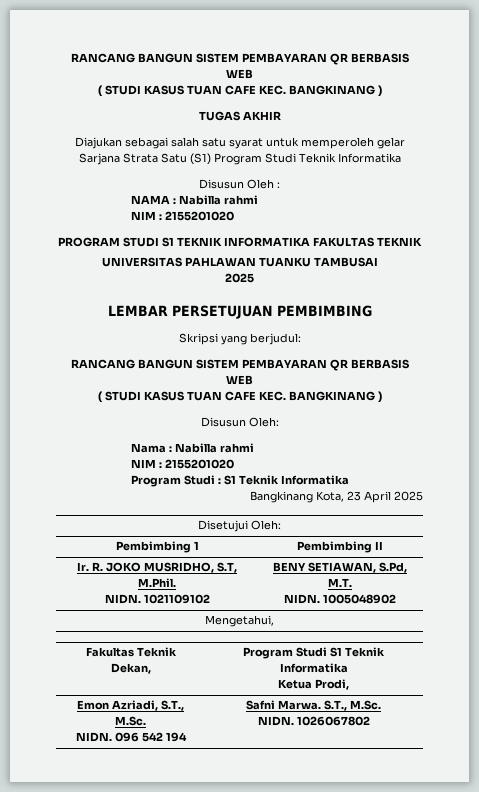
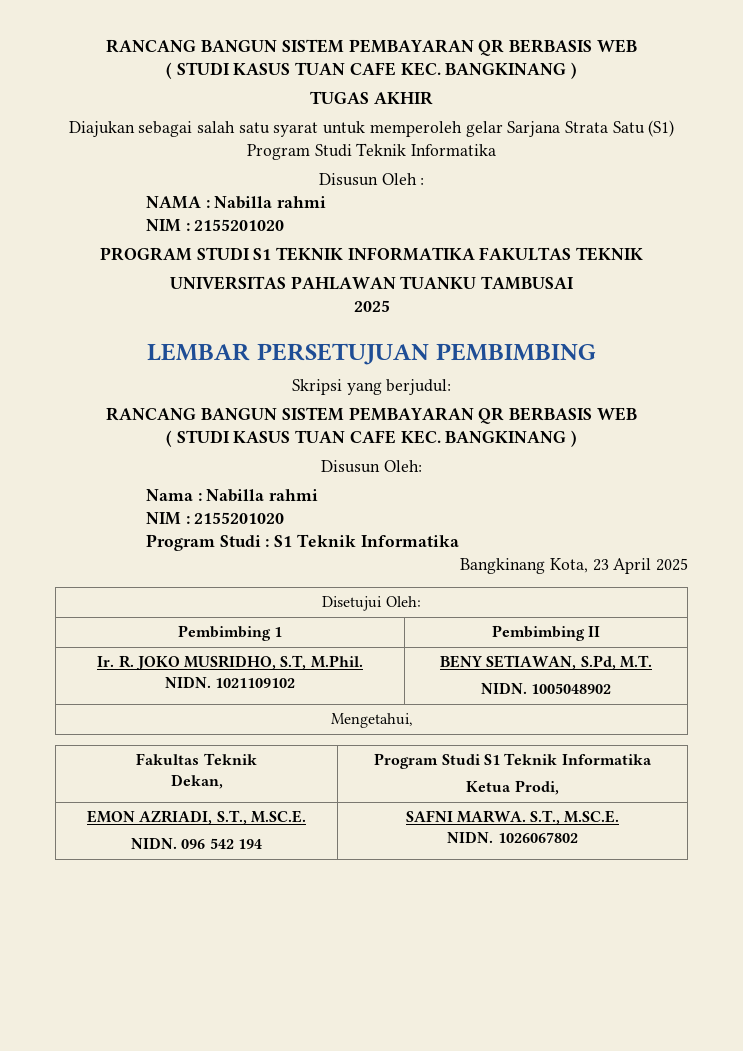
[77,700,184,711] [115,716,146,726] Emon Azriadi, S.T., M.Sc. -> [87,810,306,825] EMON AZRIADI, S.T., M.SC.E.
[246,700,381,711] Safni Marwa. S.T., M.Sc. -> [405,810,620,825] SAFNI MARWA. S.T., M.SC.E.

